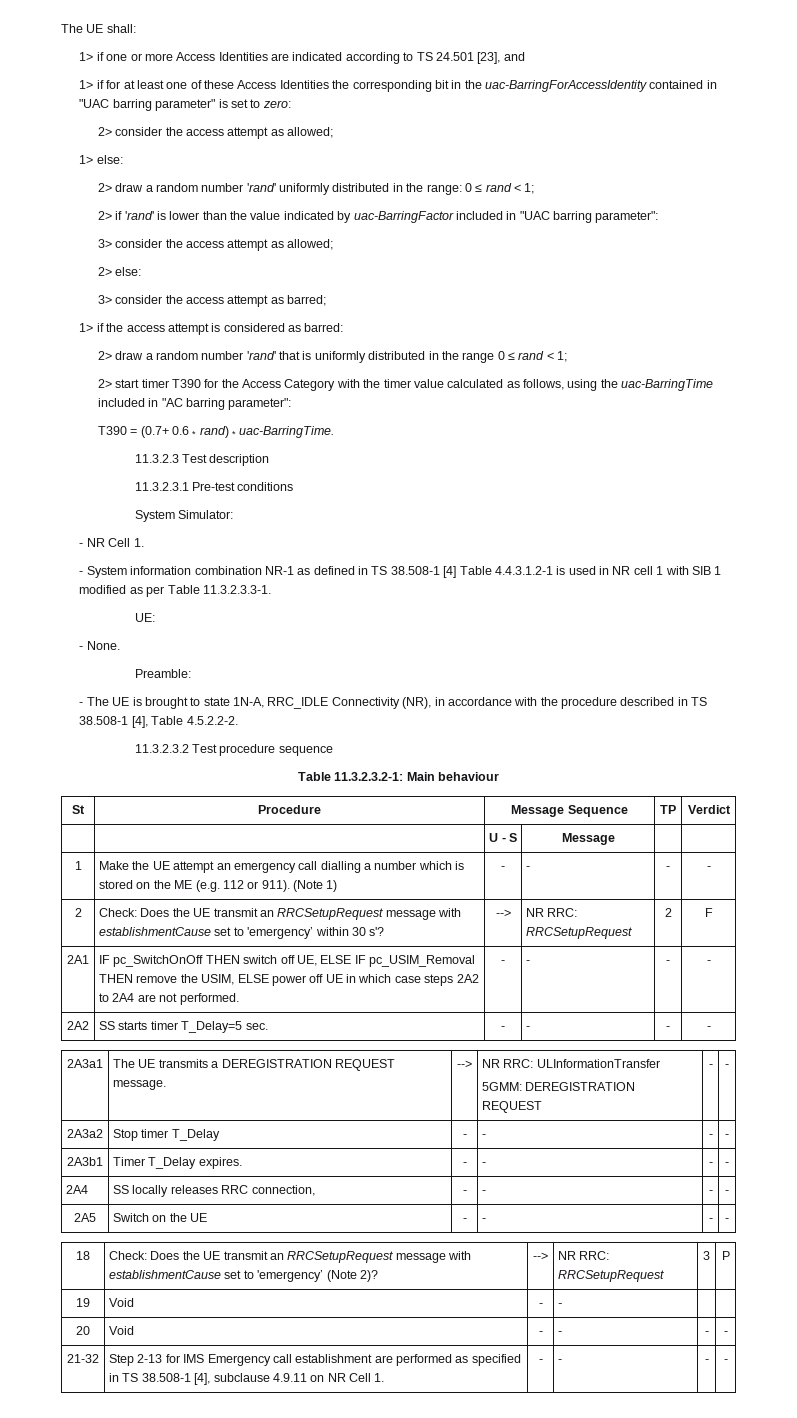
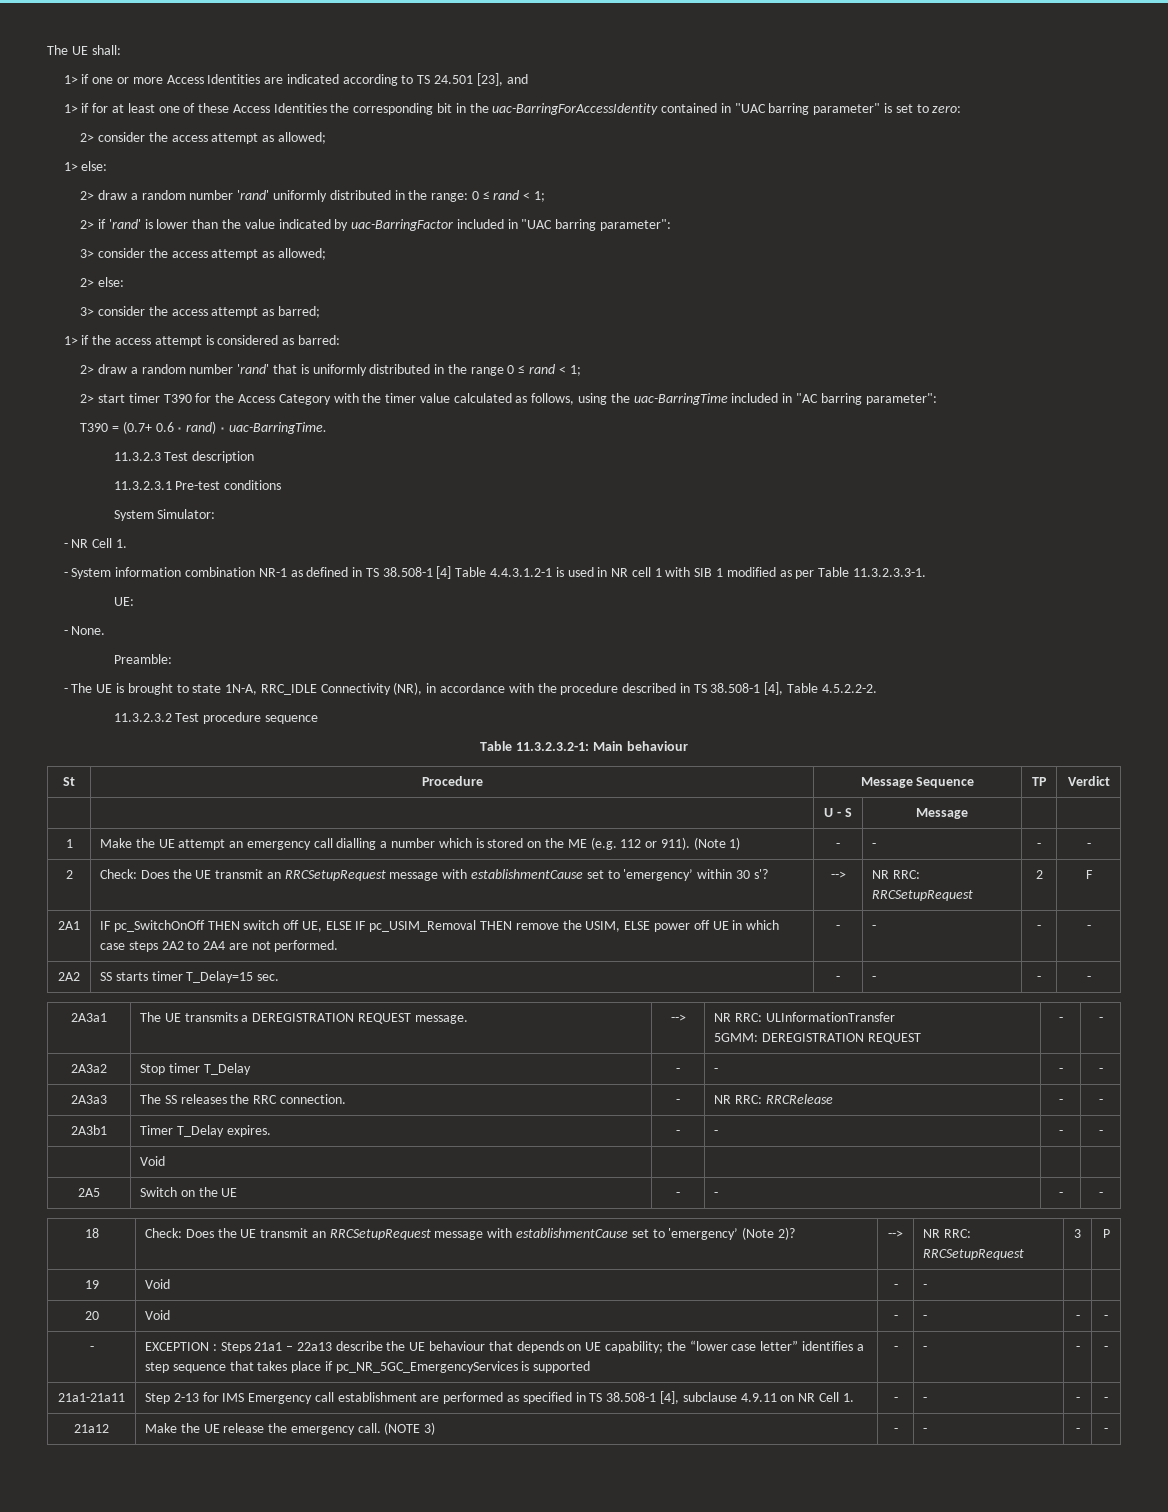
[181,1021,243,1033] T_Delay=5 -> [186,971,254,983] T_Delay=15
(729, 1136) none -> [71,1095,107,1104] [140,1094,346,1104] [676,1099,680,1104] [714,1094,833,1104] [1058,1099,1063,1104] [1098,1099,1103,1104] // 2A3a3 | The SS releases the RRC connection. | - | NR RRC: RRCRelease | - | -
[66,1185,89,1194] [113,1185,315,1197] [462,1190,467,1194] [482,1190,487,1194] [708,1190,713,1194] [725,1190,729,1194] 2A4 | SS locally releases RRC connection, | - | - | - | - -> [140,1156,166,1166] | Void | | | |
[67,1354,99,1363] 21-32 -> [89,1346,94,1351] [145,1340,864,1353] [145,1361,591,1373] [893,1346,898,1351] [923,1346,928,1351] [1075,1346,1080,1351] [1104,1346,1108,1351] [58,1393,125,1402] - | EXCEPTION : Steps 21a1 – 22a13 describe the UE behaviour that depends on UE capability; the “lower case letter” identifies a step sequence that takes place if pc_NR_5GC_EmergencyServices is supported | - | - | - | - // 21a1-21a11
(728, 1361) none -> [74,1424,109,1433] [145,1422,436,1435] [893,1428,898,1433] [923,1428,928,1433] [1075,1428,1080,1433] [1104,1428,1108,1433] // 21a12 | Make the UE release the emergency call. (NOTE 3) | - | - | - | -

